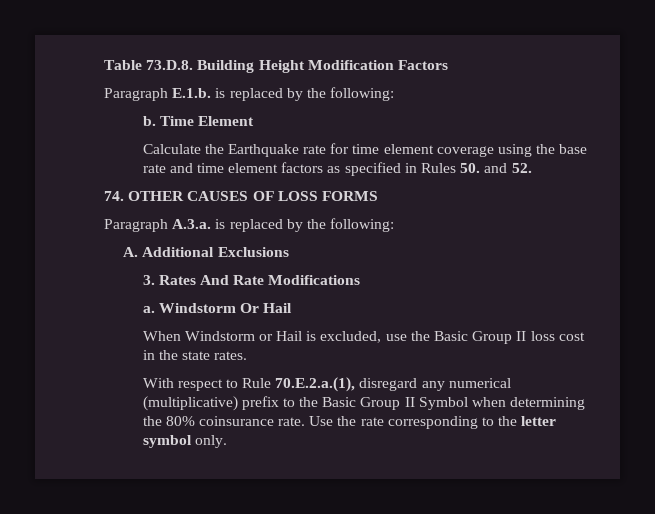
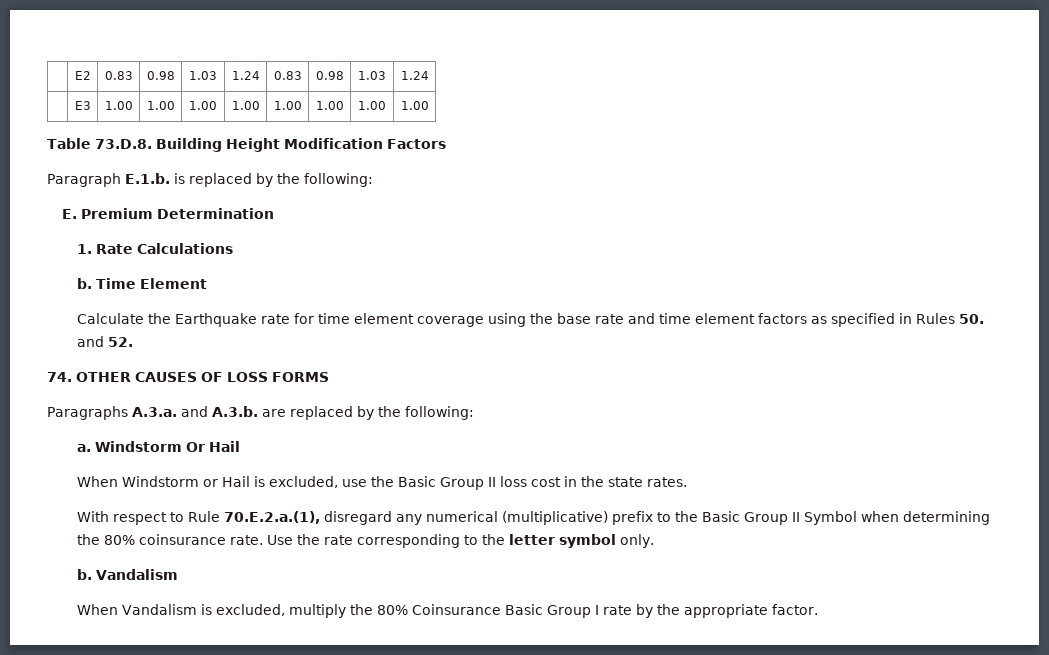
(104, 65) none -> [74,71,91,80] [104,71,133,80] [146,71,175,80] [189,71,217,80] [231,71,260,80] [273,71,302,80] [315,71,344,80] [358,71,386,80] [400,71,429,80] [74,101,91,110] [104,101,133,110] [146,101,175,110] [189,101,217,110] [231,101,260,110] [273,101,302,110] [315,101,344,110] [358,101,386,110] [400,101,429,110] | E2 | 0.83 | 0.98 | 1.03 | 1.24 | 0.83 | 0.98 | 1.03 | 1.24 // | E3 | 1.00 | 1.00 | 1.00 | 1.00 | 1.00 | 1.00 | 1.00 | 1.00 //
(395, 94) none -> [62,208,275,219] [77,243,234,254] // E. Premium Determination // 1. Rate Calculations
[104,218,395,232] [123,247,289,257] [142,275,361,285] Paragraph A.3.a. is replaced by the following: // A. Additional Exclusions // 3. Rates And Rate Modifications -> [47,406,474,420] Paragraphs A.3.a. and A.3.b. are replaced by the following:
(227, 441) none -> [77,569,179,580] [77,604,819,618] // b. Vandalism // When Vandalism is excluded, multiply the 80% Coinsurance Basic Group I rate by the appropriate factor.

